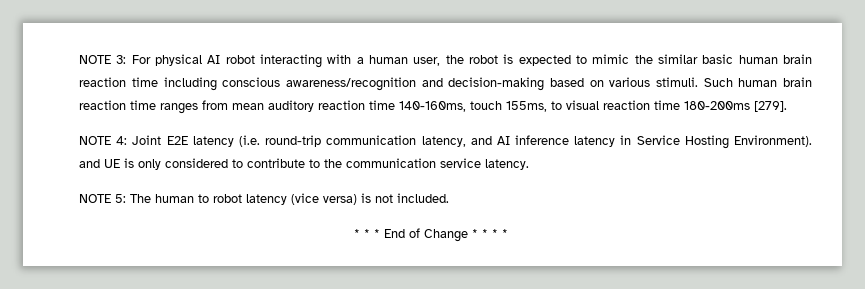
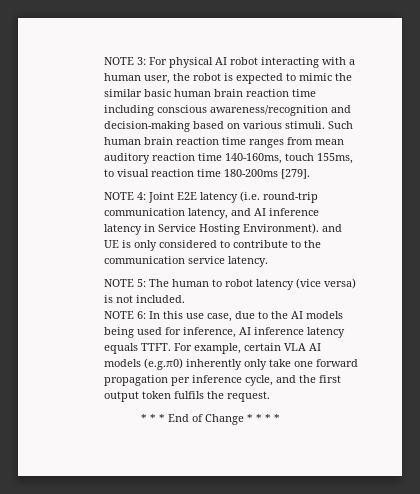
(450, 198) none -> [104,311,344,322] [104,327,346,338] [104,343,322,354] [104,358,359,370] [104,375,342,386] [104,391,271,402] // NOTE 6: In this use case, due to the AI models being used for inference, AI inference latency equals TTFT. For example, certain VLA AI models (e.g.π0) inherently only take one forward propagation per inference cycle, and the first output token fulfils the request.

